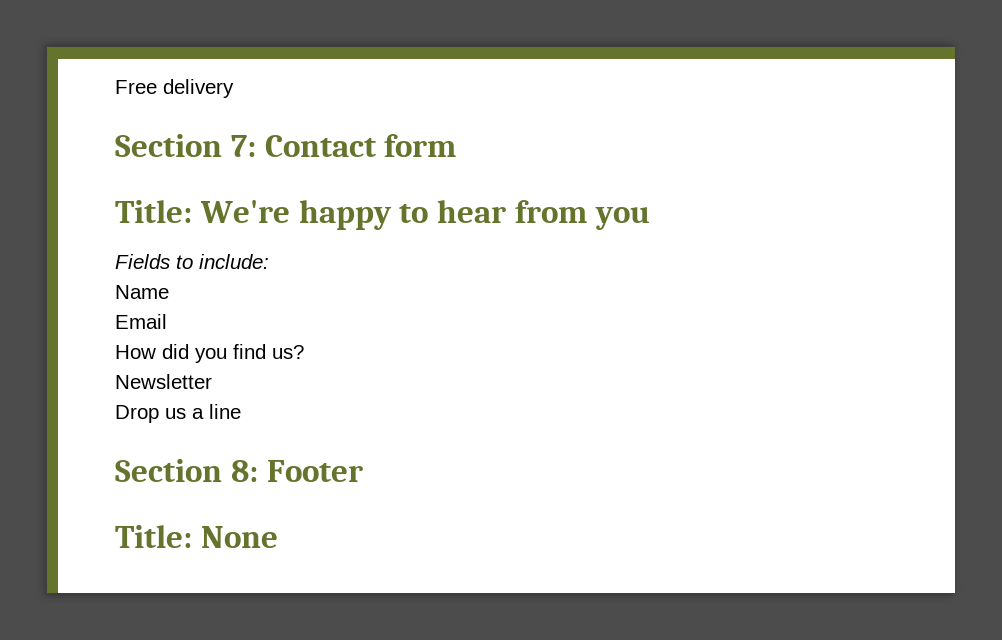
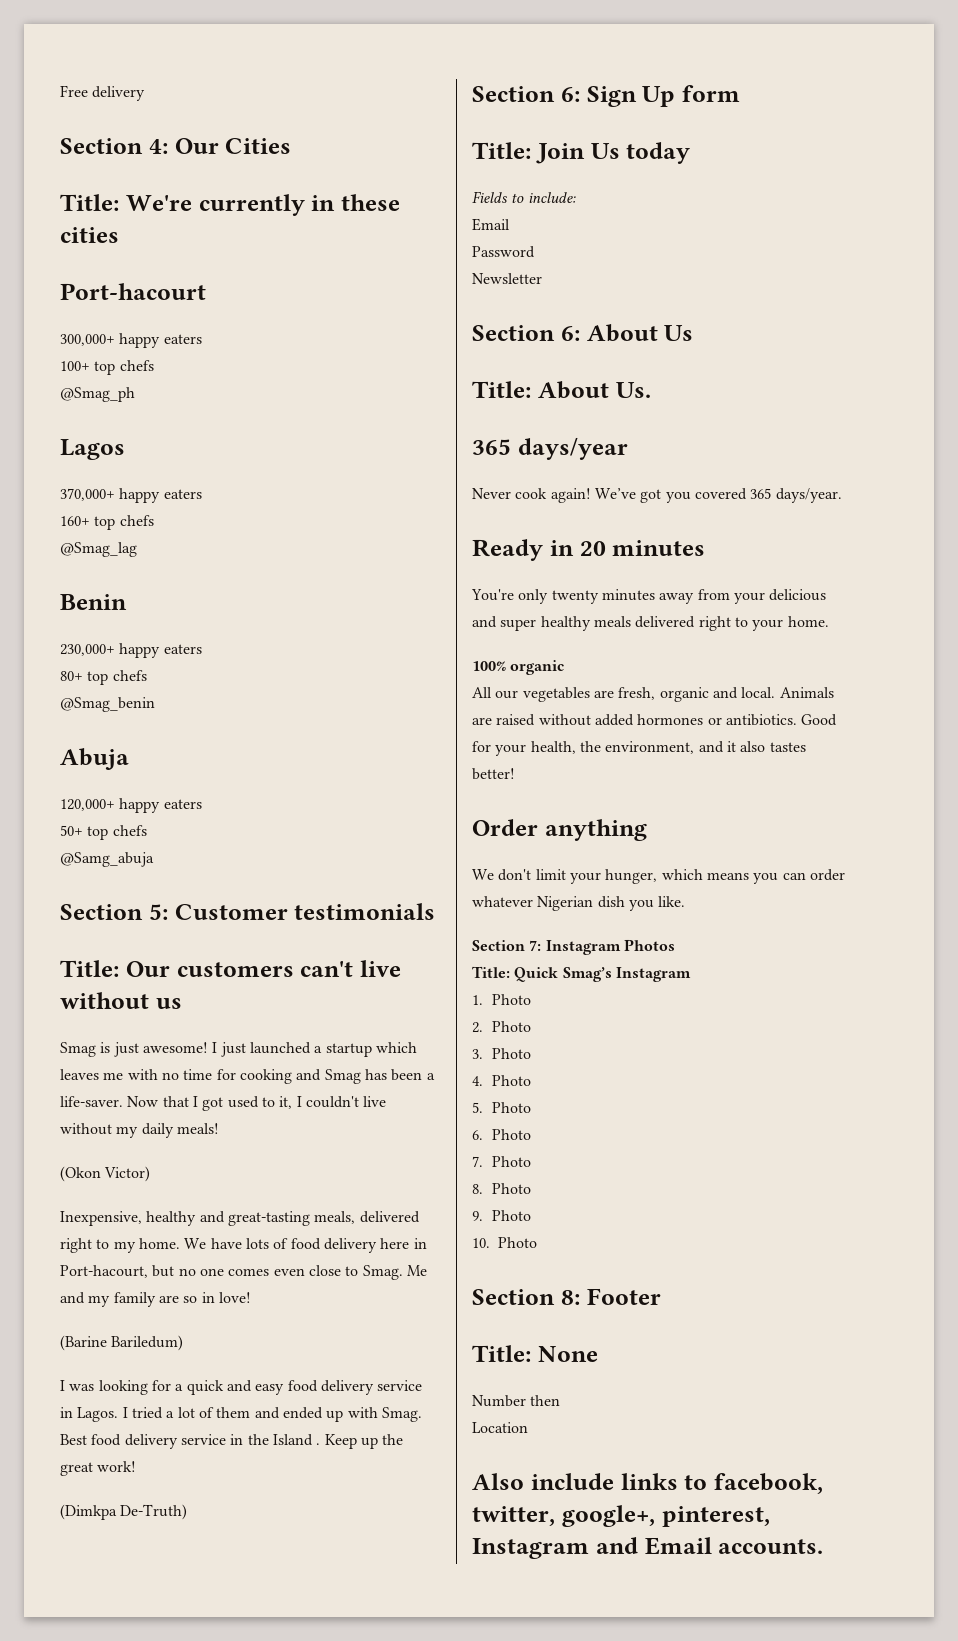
[230,134,457,157] [115,200,650,230] 7: Contact form // Title: We're happy to hear from you -> [148,138,292,154] [60,194,400,216] [60,227,119,243] [60,283,206,300] [60,333,202,348] [60,360,154,375] [60,387,135,402] [60,439,125,460] [60,488,202,503] [60,515,154,530] [60,542,137,557] [60,594,127,610] [60,643,202,658] [60,670,147,685] [60,697,155,712] [60,748,129,770] [60,798,202,813] [60,825,147,840] [60,852,154,867] [60,903,436,920] [60,960,401,977] [60,992,182,1009] [60,1042,417,1057] [60,1069,435,1084] [60,1096,387,1111] [60,1123,219,1138] [60,1166,151,1182] [60,1211,420,1226] [60,1238,427,1253] [60,1265,427,1280] [60,1292,251,1307] [60,1335,184,1351] [60,1380,423,1395] [60,1407,422,1422] [60,1434,404,1449] [60,1461,137,1476] [60,1504,188,1520] [472,85,740,107] [472,142,691,164] 4: Our Cities // Title: We're currently in these cities // Port-hacourt // 300,000+ happy eaters // 100+ top chefs // @Smag_ph // Lagos // 370,000+ happy eaters // 160+ top chefs // @Smag_lag // Benin // 230,000+ happy eaters // 80+ top chefs // @Smag_benin // Abuja // 120,000+ happy eaters // 50+ top chefs // @Samg_abuja // Section 5: Customer testimonials // Title: Our customers can't live without us // Smag is just awesome! I just launched a startup which leaves me with no time for cooking and Smag has been a life-saver. Now that I got used to it, I couldn't live without my daily meals! // (Okon Victor) // Inexpensive, healthy and great-tasting meals, delivered right to my home. We have lots of food delivery here in Port-hacourt, but no one comes even close to Smag. Me and my family are so in love! // (Barine Bariledum) // I was looking for a quick and easy food delivery service in Lagos. I tried a lot of them and ended up with Smag. Best food delivery service in the Island . Keep up the great work! // (Dimkpa De-Truth) // Section 6: Sign Up form // Title: Join Us today
[115,285,169,299] // Name -> (576, 197) none
[115,344,304,363] [115,374,212,389] [115,404,241,423] How did you find us? // Newsletter // Drop us a line -> [472,246,535,258] [472,273,542,284] [472,324,694,342] [472,381,651,399] [472,437,628,460] [472,488,842,503] [472,539,706,561] [471,589,827,604] [472,616,829,631] [472,660,565,675] [472,687,834,702] [472,714,838,726] [472,741,806,756] [472,768,515,780] [472,819,647,841] [472,869,845,884] [472,896,686,911] [472,939,675,955] [472,966,691,982] [472,994,532,1005] [472,1021,532,1033] [472,1048,532,1059] [472,1075,532,1086] [472,1102,532,1113] [472,1129,532,1140] [472,1156,532,1167] [472,1183,532,1194] [472,1210,532,1221] [472,1237,537,1248] Password // Newsletter // Section 6: About Us // Title: About Us. // 365 days/year // Never cook again! We’ve got you covered 365 days/year. // Ready in 20 minutes // You're only twenty minutes away from your delicious and super healthy meals delivered right to your home. // 100% organic // All our vegetables are fresh, organic and local. Animals are raised without added hormones or antibiotics. Good for your health, the environment, and it also tastes better! // Order anything // We don't limit your hunger, which means you can order whatever Nigerian dish you like. // Section 7: Instagram Photos // Title: Quick Smag’s Instagram // 1. Photo // 2. Photo // 3. Photo // 4. Photo // 5. Photo // 6. Photo // 7. Photo // 8. Photo // 9. Photo // 10. Photo
(278, 537) none -> [472,1395,561,1407] [472,1422,528,1433] [472,1473,823,1494] [472,1505,770,1527] [472,1537,824,1559] // Number then // Location // Also include links to facebook, twitter, google+, pinterest, Instagram and Email accounts.

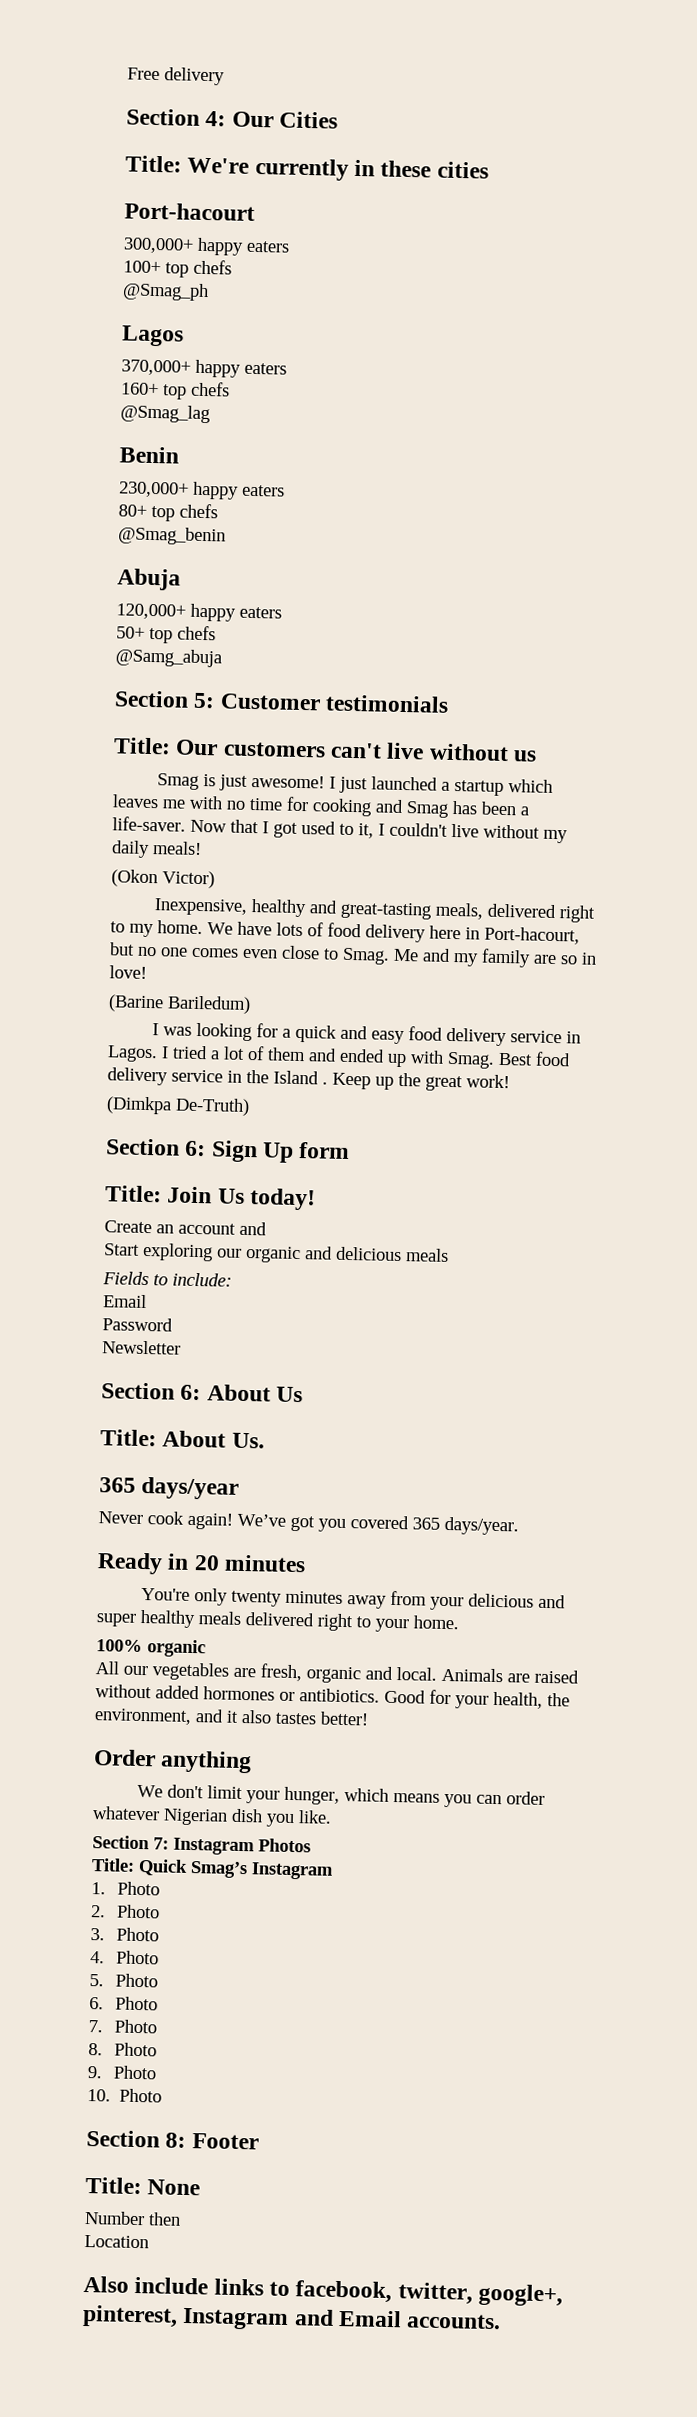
[626,142,691,164] today -> [249,1188,317,1211] [104,1220,267,1236] [104,1242,449,1264] today! // Create an account and // Start exploring our organic and delicious meals

